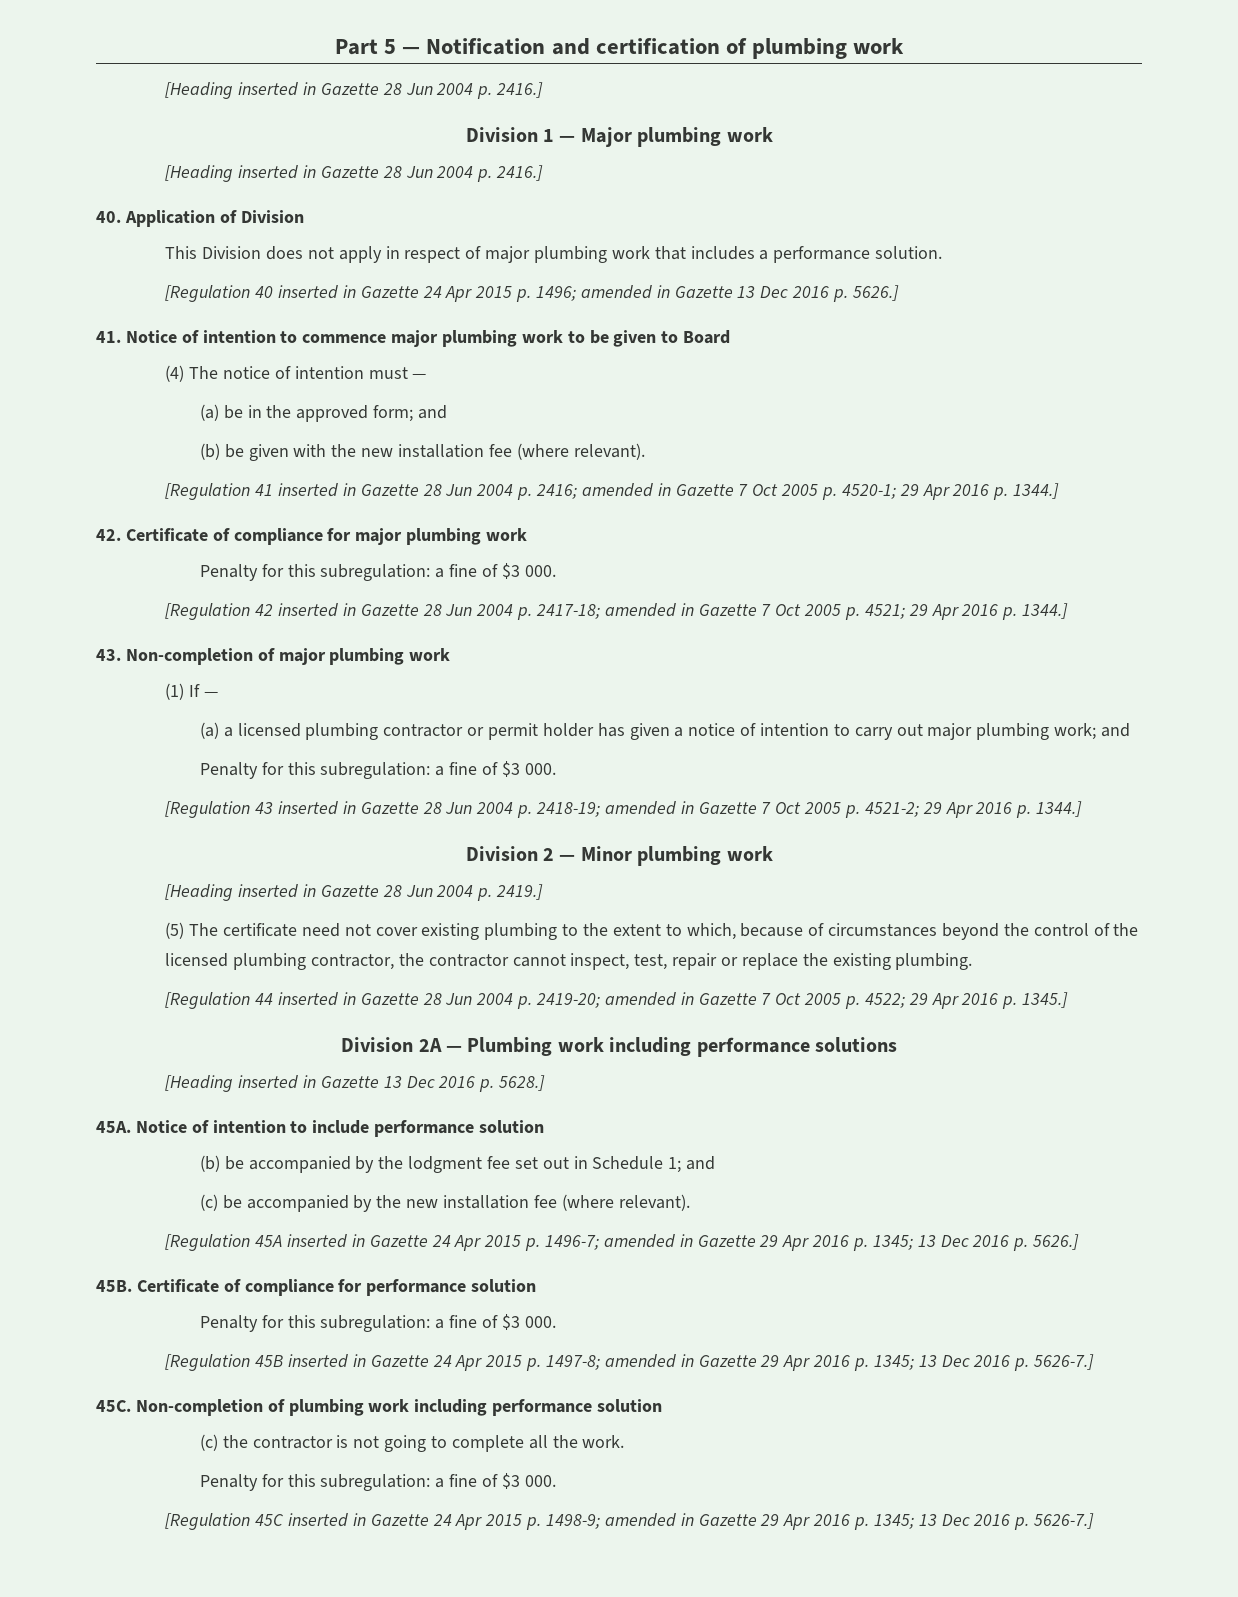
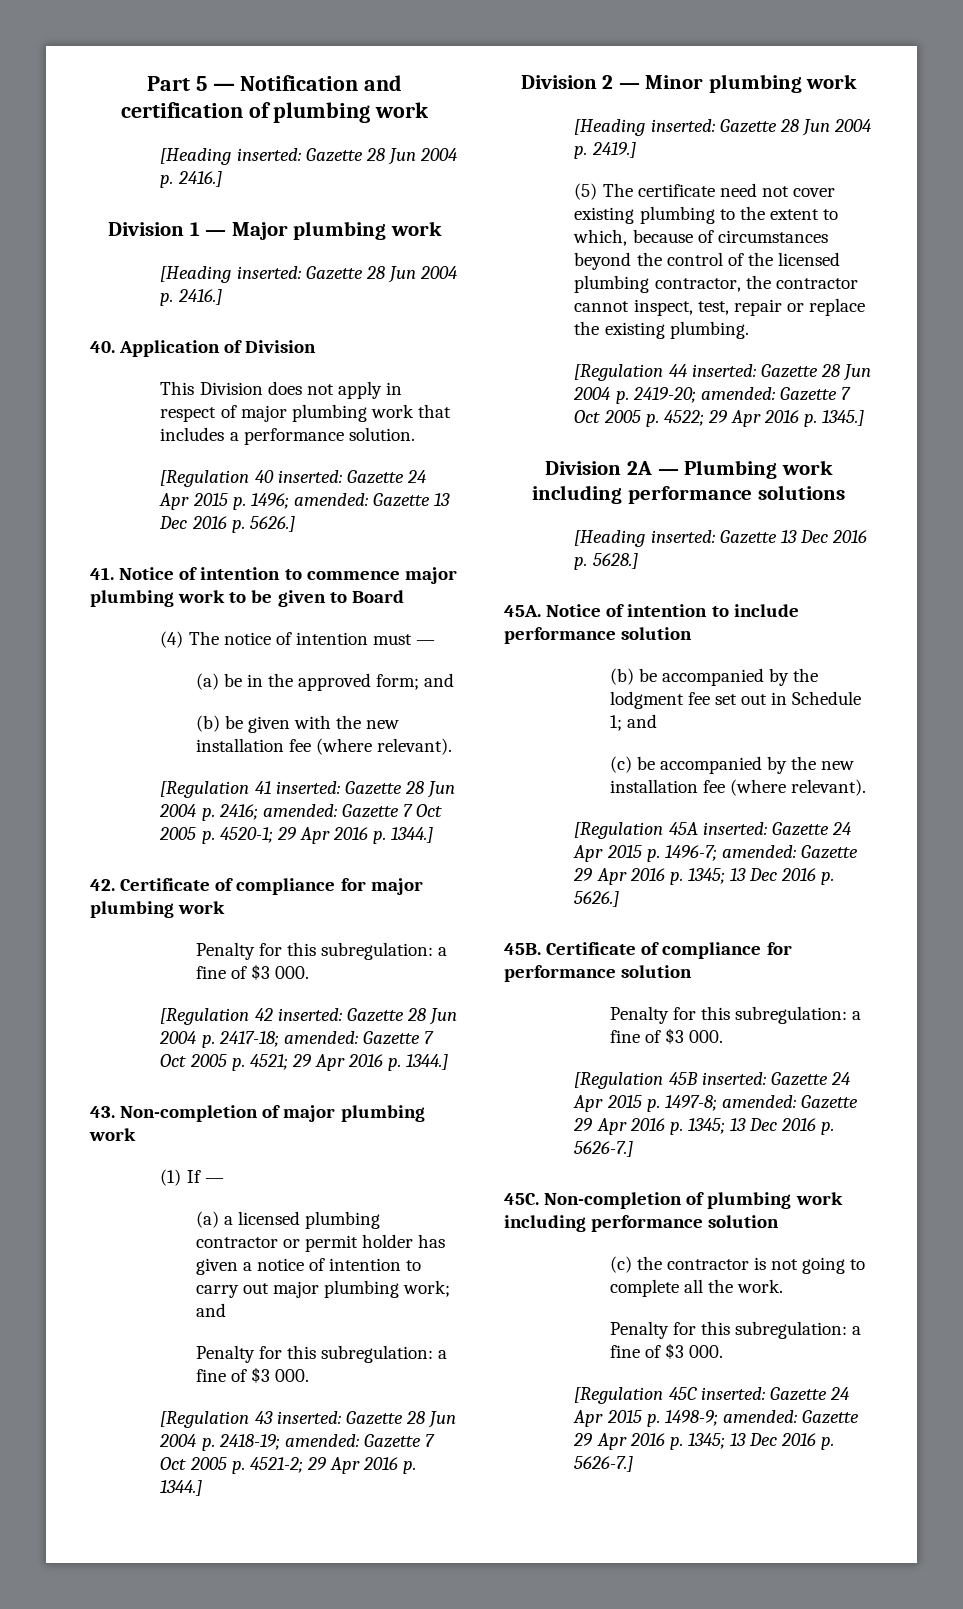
[238,82,316,96] inserted in -> [236,148,301,161] inserted:
[238,165,316,179] inserted in -> [236,266,301,279] inserted:
[277,285,356,299] inserted in -> [277,470,342,483] inserted:
[580,285,670,299] amended in -> [293,493,368,506] amended:
[277,483,356,497] inserted in -> [275,781,340,794] inserted:
[581,483,671,497] amended in -> [262,804,337,817] amended:
[277,603,356,617] inserted in -> [277,1008,342,1021] inserted:
[604,603,694,617] amended in -> [283,1031,358,1044] amended:
[277,801,356,815] inserted in -> [276,1411,341,1424] inserted:
[604,801,694,815] amended in -> [284,1434,359,1447] amended:
[238,884,316,898] inserted in -> [650,119,715,132] inserted:
[277,992,356,1006] inserted in -> [691,364,756,377] inserted:
[604,992,694,1006] amended in -> [700,387,775,400] amended:
[238,1075,316,1089] inserted in -> [650,530,715,543] inserted:
[286,1234,365,1248] inserted in -> [702,822,767,835] inserted:
[603,1234,693,1248] amended in -> [721,845,796,858] amended:
[287,1354,366,1368] inserted in -> [701,1072,766,1085] inserted:
[604,1354,694,1368] amended in -> [721,1095,796,1108] amended:
[287,1513,366,1527] inserted in -> [700,1387,765,1400] inserted:
[604,1513,694,1527] amended in -> [722,1410,797,1423] amended:

